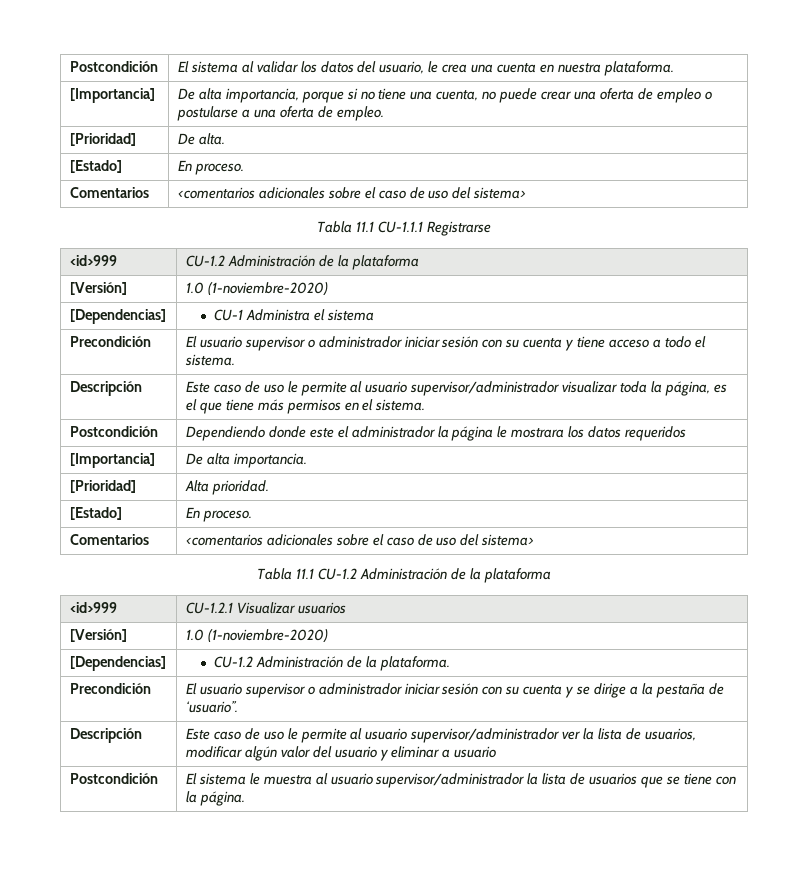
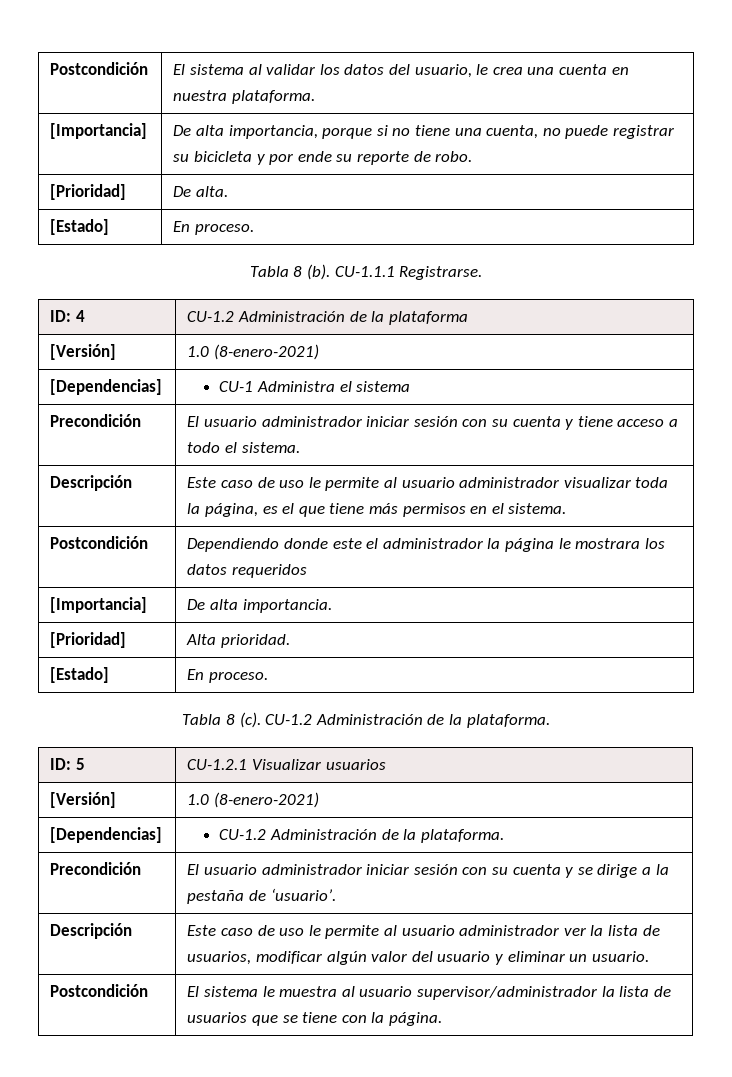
[541,88,712,103] [176,106,384,121] crear una oferta de empleo o postularse a una oferta de empleo. -> [612,125,674,139] [173,151,473,165] registrar su bicicleta y por ende su reporte de robo.
[69,187,149,198] [177,187,527,199] [317,221,491,236] [69,255,117,266] // Comentarios | <comentarios adicionales sobre el caso de uso del sistema> // Tabla 11.1 CU-1.1.1 Registrarse // <id>999 -> [249,264,483,280] [50,310,86,322] // Tabla 8 (b). CU-1.1.1 Registrarse. // ID: 4
[207,282,328,295] (1-noviembre-2020) -> [214,344,320,360] (8-enero-2021)
[244,336,315,351] supervisor o -> (258, 421) none
[410,381,560,396] supervisor/administrador -> [459,477,560,488] administrador
[69,534,149,545] [185,534,535,546] [257,568,551,583] [69,602,117,613] // Comentarios | <comentarios adicionales sobre el caso de uso del sistema> // Tabla 11.1 CU-1.2 Administración de la plataforma // <id>999 -> [182,712,550,728] [50,758,86,770] // Tabla 8 (c). CU-1.2 Administración de la plataforma. // ID: 5
[207,629,328,642] (1-noviembre-2020) -> [214,792,320,808] (8-enero-2021)
[244,683,315,698] supervisor o -> (258, 869) none
[185,701,238,713] [69,728,142,743] [185,728,560,743] ‘usuario’’. // Descripción | Este caso de uso le permite al usuario supervisor/administrador -> [270,888,336,901] [50,923,133,939] [187,925,560,939] ‘usuario’. // Descripción | Este caso de uso le permite al usuario administrador
[442,746,497,758] a usuario -> [569,951,649,962] un usuario.

